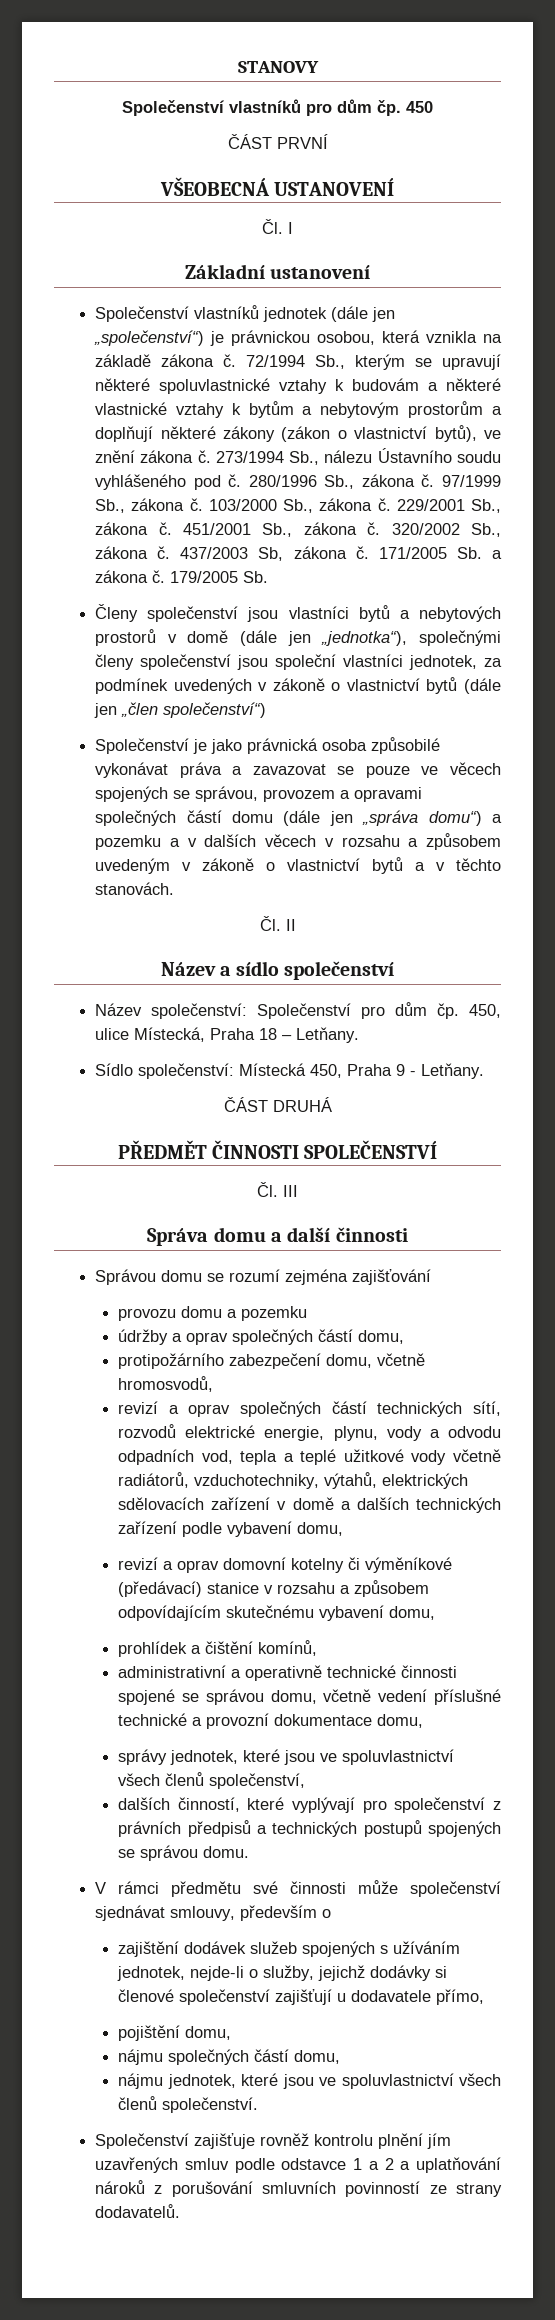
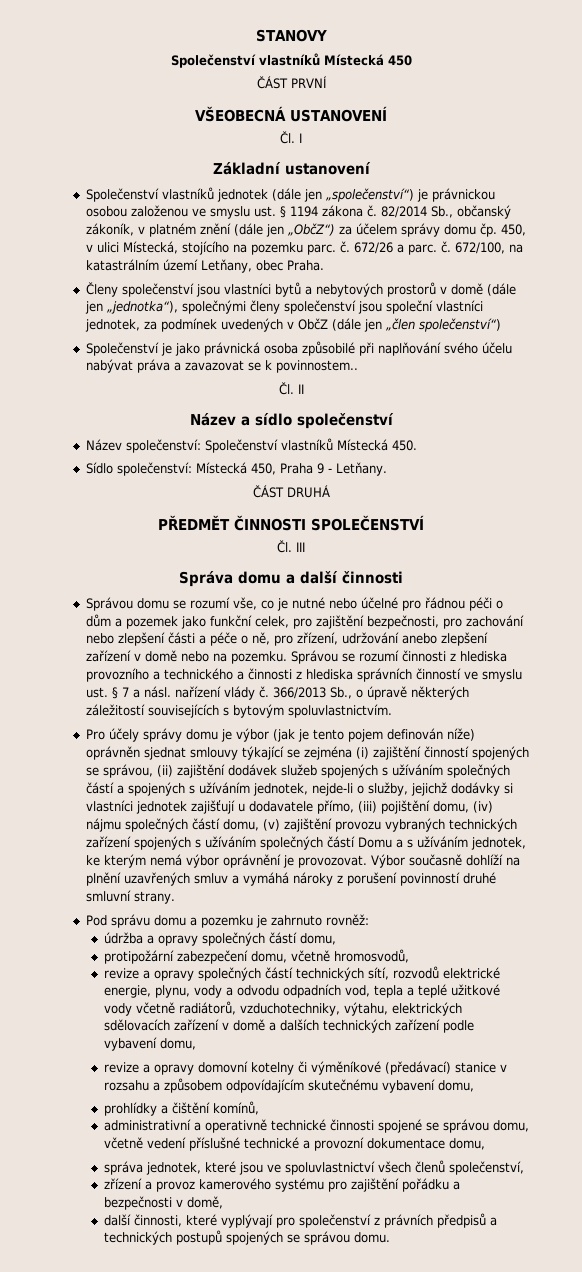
[306,99,401,116] pro dům čp. -> [323,54,384,66] Místecká
[317,330,502,345] [95,354,502,370] [95,378,501,394] [95,401,502,418] [95,425,501,442] [95,448,502,465] [95,474,502,490] [95,498,502,513] [95,522,501,537] [95,546,503,561] [95,570,269,583] osobou, která vznikla na základě zákona č. 72/1994 Sb., kterým se upravují některé spoluvlastnické vztahy k budovám a některé vlastnické vztahy k bytům a nebytovým prostorům a doplňují některé zákony (zákon o vlastnictví bytů), ve znění zákona č. 273/1994 Sb., nálezu Ústavního soudu vyhlášeného pod č. 280/1996 Sb., zákona č. 97/1999 Sb., zákona č. 103/2000 Sb., zákona č. 229/2001 Sb., zákona č. 451/2001 Sb., zákona č. 320/2002 Sb., zákona č. 437/2003 Sb, zákona č. 171/2005 Sb. a zákona č. 179/2005 Sb. -> [85,205,511,219] [85,223,526,237] [85,241,523,255] [85,259,324,273] osobou založenou ve smyslu ust. § 1194 zákona č. 82/2014 Sb., občanský zákoník, v platném znění (dále jen „ObčZ“) za účelem správy domu čp. 450, v ulici Místecká, stojícího na pozemku parc. č. 672/26 a parc. č. 672/100, na katastrálním území Letňany, obec Praha.
[272,677,458,694] zákoně o vlastnictví bytů -> [297,318,328,330] ObčZ
[95,762,502,778] [95,786,423,802] [95,810,502,826] [95,833,502,850] [95,857,502,874] [95,882,175,895] vykonávat práva a zavazovat se pouze ve věcech spojených se správou, provozem a opravami společných částí domu (dále jen „správa domu“) a pozemku a v dalších věcech v rozsahu a způsobem uvedeným v zákoně o vlastnictví bytů a v těchto stanovách. -> [358,342,512,356] [85,359,358,373] při naplňování svého účelu nabývat práva a zavazovat se k povinnostem..
[361,1002,501,1019] [95,1027,360,1043] pro dům čp. 450, ulice Místecká, Praha 18 – Letňany. -> [280,438,417,451] vlastníků Místecká 450.
[285,1269,432,1285] [118,1306,308,1321] [118,1329,405,1345] [118,1353,225,1369] zejména zajišťování // provozu domu a pozemku // údržby a oprav společných částí domu, // protipožárního -> [232,597,503,611] [85,614,524,629] [85,632,488,646] [85,650,507,664] [85,668,522,682] [85,686,469,700] [85,704,392,718] [85,728,475,742] [85,746,529,760] [85,764,510,778] [85,782,513,796] [85,800,493,814] [85,818,517,832] [85,836,526,850] [85,854,520,868] [85,872,496,886] [85,890,175,904] [85,914,369,928] [103,932,336,946] [103,950,174,964] vše, co je nutné nebo účelné pro řádnou péči o dům a pozemek jako funkční celek, pro zajištění bezpečnosti, pro zachování nebo zlepšení části a péče o ně, pro zřízení, udržování anebo zlepšení zařízení v domě nebo na pozemku. Správou se rozumí činnosti z hlediska provozního a technického a činnosti z hlediska správních činností ve smyslu ust. § 7 a násl. nařízení vlády č. 366/2013 Sb., o úpravě některých záležitostí souvisejících s bytovým spoluvlastnictvím. // Pro účely správy domu je výbor (jak je tento pojem definován níže) oprávněn sjednat smlouvy týkající se zejména (i) zajištění činností spojených se správou, (ii) zajištění dodávek služeb spojených s užíváním společných částí a spojených s užíváním jednotek, nejde-li o služby, jejichž dodávky si vlastníci jednotek zajišťují u dodavatele přímo, (iii) pojištění domu, (iv) nájmu společných částí domu, (v) zajištění provozu vybraných technických zařízení spojených s užíváním společných částí Domu a s užíváním jednotek, ke kterým nemá výbor oprávnění je provozovat. Výbor současně dohlíží na plnění uzavřených smluv a vymáhá nároky z porušení povinností druhé smluvní strany. // Pod správu domu a pozemku je zahrnuto rovněž: // údržba a opravy společných částí domu, // protipožární
[118,1401,231,1417] revizí a oprav -> [103,968,194,981] revize a opravy
[324,1472,378,1489] výtahů, -> [343,1002,388,1016] výtahu,
[118,1557,220,1573] revizí a oprav -> [103,1062,194,1075] revize a opravy
[118,1641,188,1657] prohlídek -> [103,1102,157,1116] prohlídky
[118,1749,168,1765] správy -> [103,1161,143,1175] správa
[118,1797,240,1812] dalších činností, -> [103,1178,460,1192] [103,1196,223,1210] [103,1214,182,1227] zřízení a provoz kamerového systému pro zajištění pořádku a bezpečnosti v domě, // další činnosti,
[95,1880,501,1897] [95,1905,332,1921] [118,1941,461,1957] [117,1965,448,1981] [118,1989,485,2005] [118,2025,232,2041] [118,2049,341,2065] [118,2073,502,2089] [118,2096,259,2113] [95,2133,452,2149] [95,2157,502,2173] [95,2180,503,2197] [95,2204,181,2218] // V rámci předmětu své činnosti může společenství sjednávat smlouvy, především o // zajištění dodávek služeb spojených s užíváním jednotek, nejde-li o služby, jejichž dodávky si členové společenství zajišťují u dodavatele přímo, // pojištění domu, // nájmu společných částí domu, // nájmu jednotek, které jsou ve spoluvlastnictví všech členů společenství. // Společenství zajišťuje rovněž kontrolu plnění jím uzavřených smluv podle odstavce 1 a 2 a uplatňování nároků z porušování smluvních povinností ze strany dodavatelů. -> (390, 1237) none

